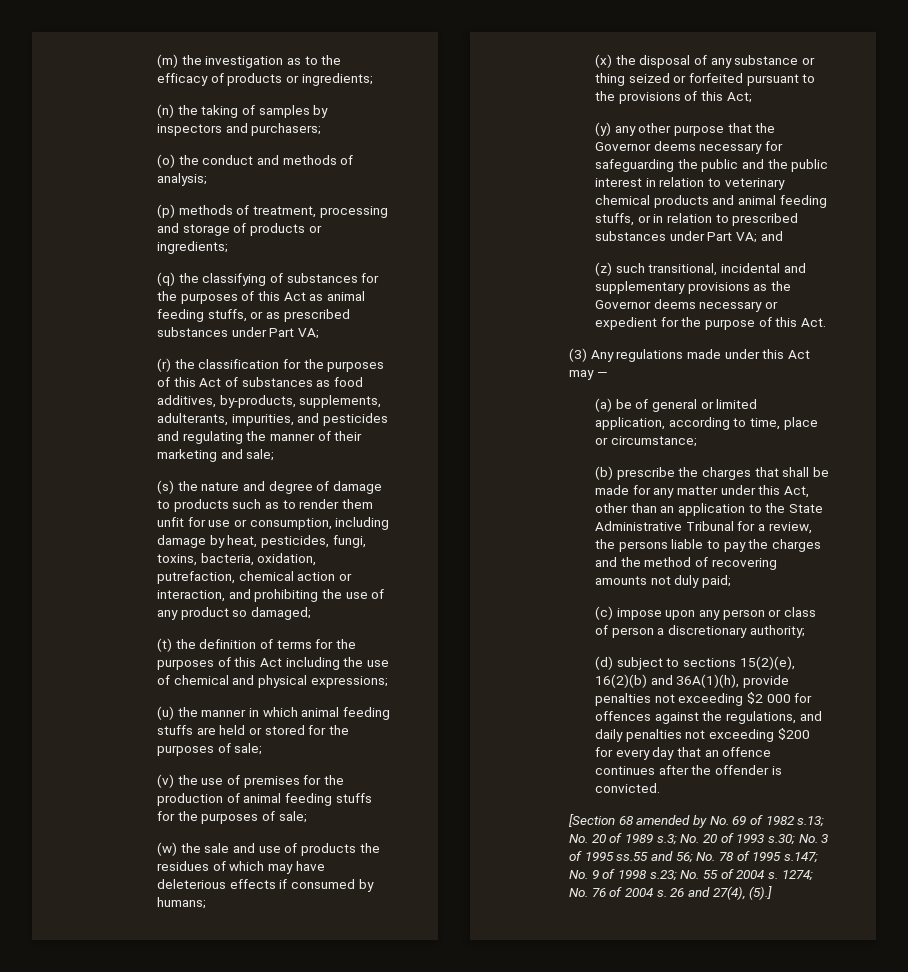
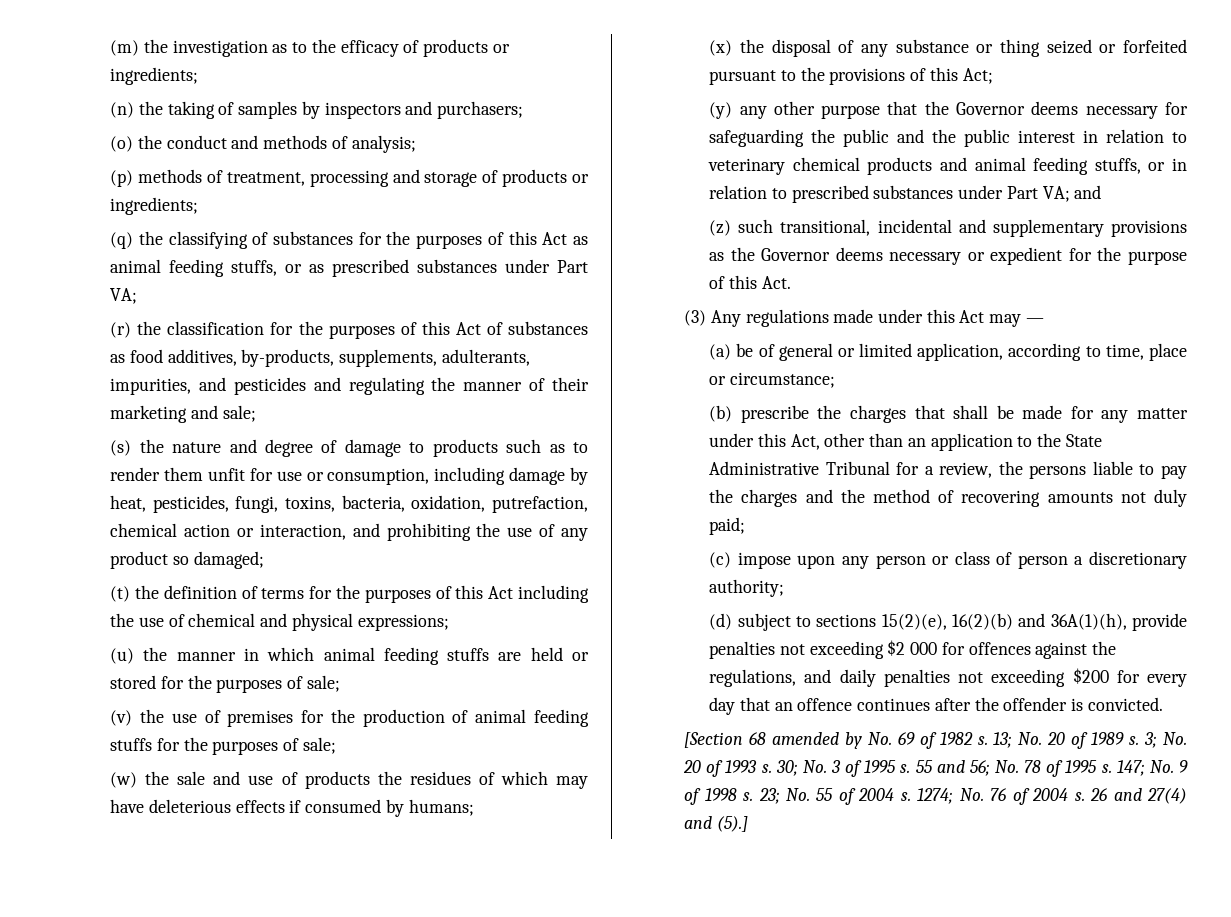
[797,816,825,827] s.13; -> [977,732,1013,748] s. 13;
[656,834,677,845] s.3; -> [1129,732,1158,748] s. 3;
[767,834,795,845] s.30; -> [761,760,798,776] s. 30;
[616,852,649,861] ss.55 -> [900,760,933,773] s. 55
[783,852,818,863] s.147; -> [1101,760,1145,776] s. 147;
[649,870,677,881] s.23; -> [743,788,780,804] s. 23;
[712,886,746,900] 27(4), -> [1147,788,1187,804] [684,816,713,829] 27(4) and

